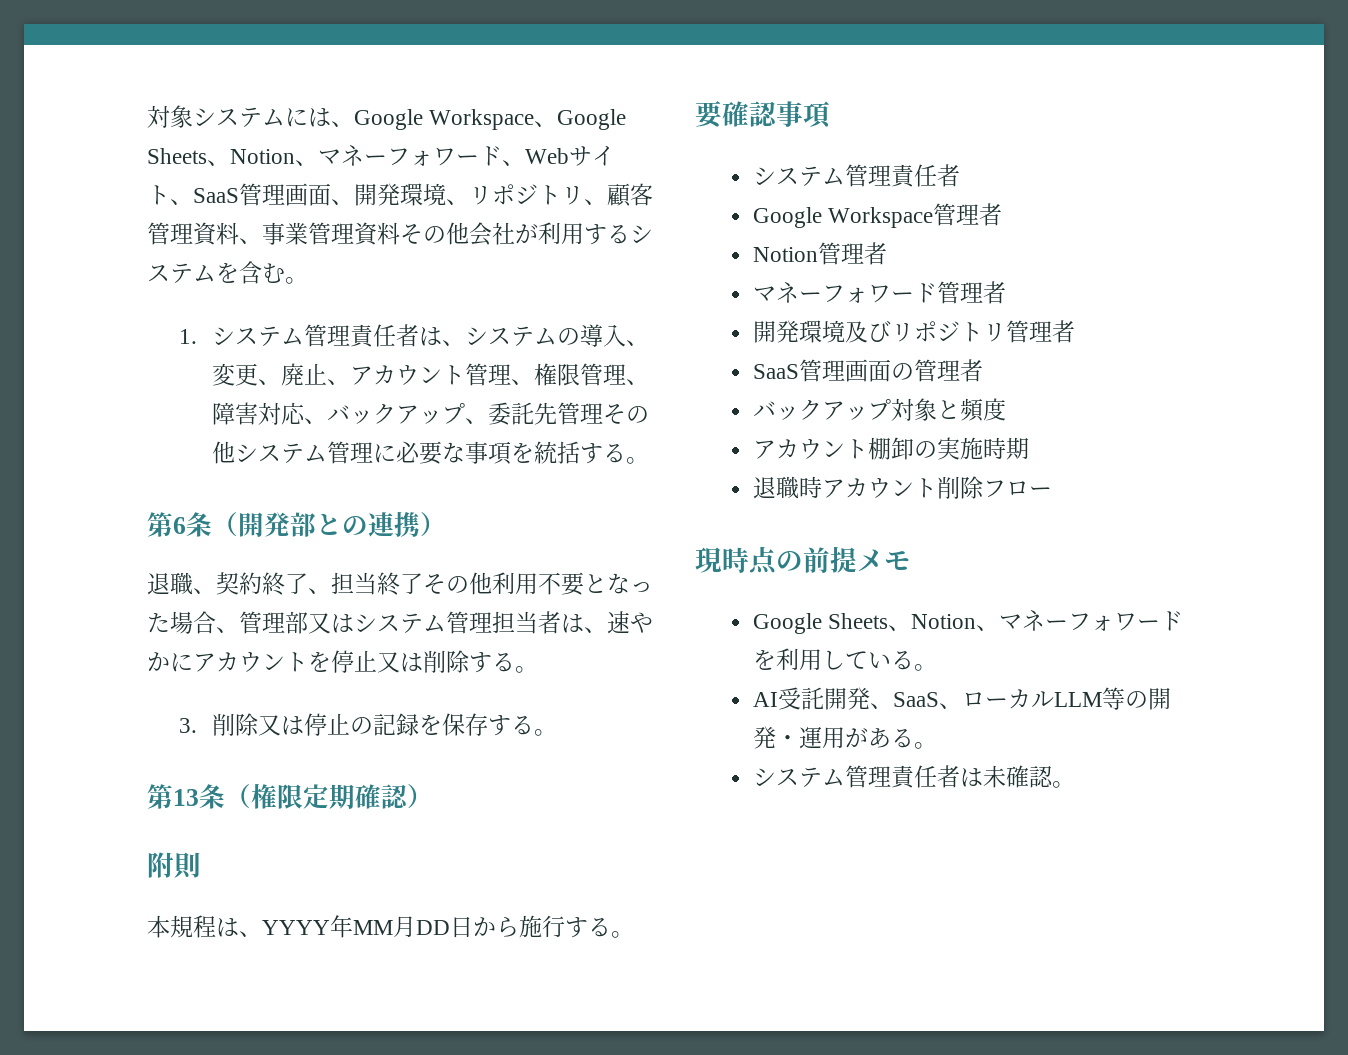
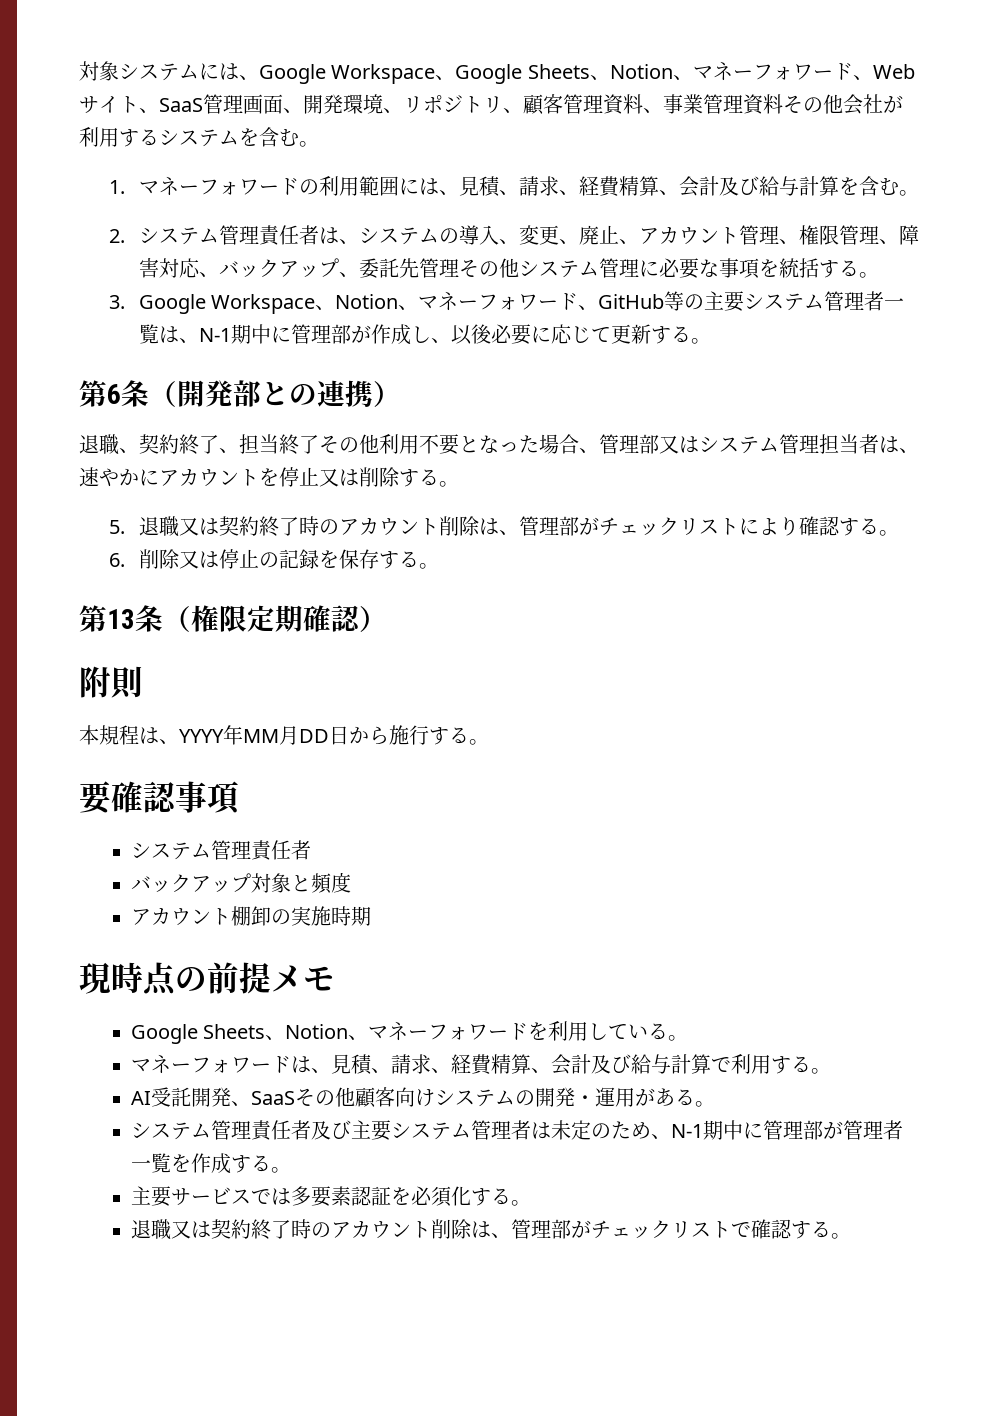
(198, 336) none -> [139,176,920,197] [109,229,126,243] マネーフォワードの利用範囲には、見積、請求、経費精算、会計及び給与計算を含む。 // 2.
(649, 460) none -> [109,291,905,314] [139,324,712,345] // 3. Google Workspace、Notion、マネーフォワード、GitHub等の主要システム管理者一覧は、N-1期中に管理部が作成し、以後必要に応じて更新する。
[179,718,198,733] 3. -> [109,516,900,537] [109,553,126,567] 5.退職又は契約終了時のアカウント削除は、管理部がチェックリストにより確認する。 // 6.
[752,203,1002,228] [752,242,887,265] [752,281,1006,304] [752,320,1075,343] [752,359,983,382] // Google Workspace管理者 // Notion管理者 // マネーフォワード管理者 // 開発環境及びリポジトリ管理者 // SaaS管理画面の管理者 -> (312, 850) none
[752,476,1052,499] // 退職時アカウント削除フロー -> (372, 916) none
(937, 667) none -> [131,1054,832,1075] // マネーフォワードは、見積、請求、経費精算、会計及び給与計算で利用する。
[938,687,1125,710] 、ローカルLLM等 -> [295,1087,516,1108] その他顧客向けシステム
[959,765,1053,788] は未確認 -> [311,1120,904,1141] [131,1153,292,1174] [131,1186,532,1207] [131,1219,832,1240] 及び主要システム管理者は未定のため、N-1期中に管理部が管理者一覧を作成する。 // 主要サービスでは多要素認証を必須化する。 // 退職又は契約終了時のアカウント削除は、管理部がチェックリストで確認する

